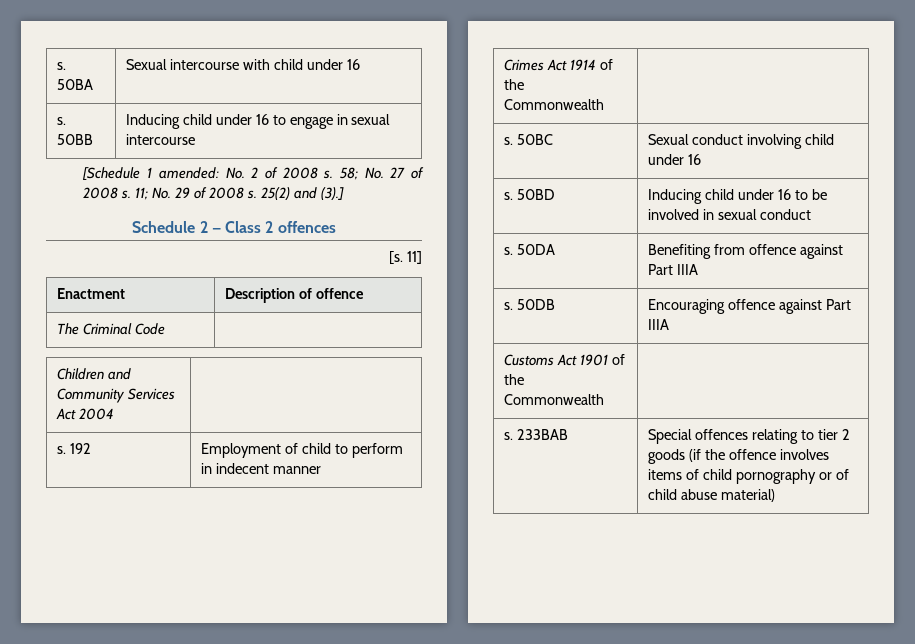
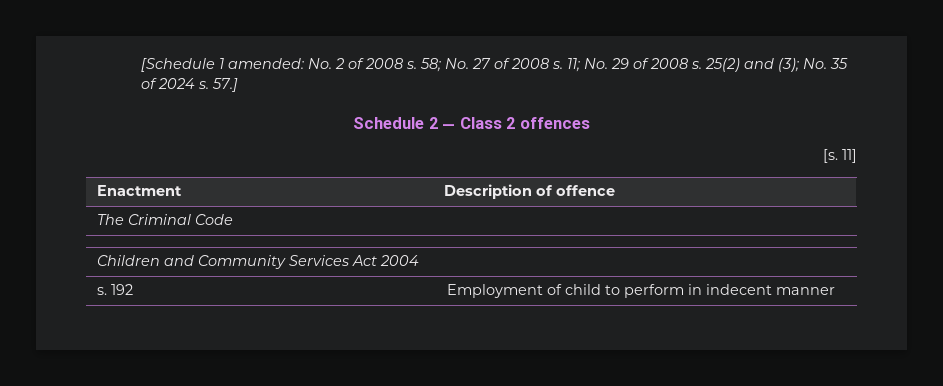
[57,62,67,70] [57,79,94,90] [126,59,360,70] [57,117,67,125] [57,134,94,145] [126,114,391,129] [126,134,196,145] s. 50BA | Sexual intercourse with child under 16 // s. 50BB | Inducing child under 16 to engage in sexual intercourse // -> (140, 65) none
[320,187,344,200] (3).] -> [777,58,848,72] [140,78,238,92] (3); No. 35 of 2024 s. 57.]
[504,59,613,71] [504,79,525,90] [504,99,605,110] [504,134,553,145] [648,134,834,149] [648,154,701,165] [504,189,555,200] [648,189,827,204] [648,209,811,220] [504,244,555,255] [648,244,843,259] [648,264,698,275] [504,299,555,310] [648,299,851,314] [648,319,670,330] [504,354,625,366] [504,374,525,385] [504,394,605,405] [504,429,568,440] [648,429,850,444] [648,449,829,464] [648,469,849,484] [648,489,775,502] // Crimes Act 1914 of the Commonwealth | // s. 50BC | Sexual conduct involving child under 16 // s. 50BD | Inducing child under 16 to be involved in sexual conduct // s. 50DA | Benefiting from offence against Part IIIA // s. 50DB | Encouraging offence against Part IIIA // Customs Act 1901 of the Commonwealth | // s. 233BAB | Special offences relating to tier 2 goods (if the offence involves items of child pornography or of child abuse material) -> (836, 291) none

